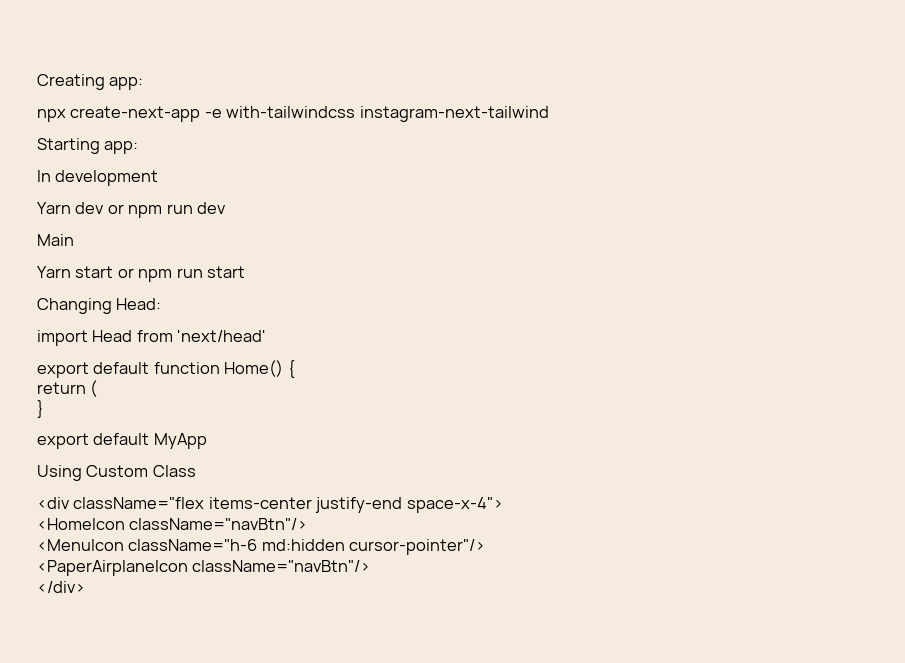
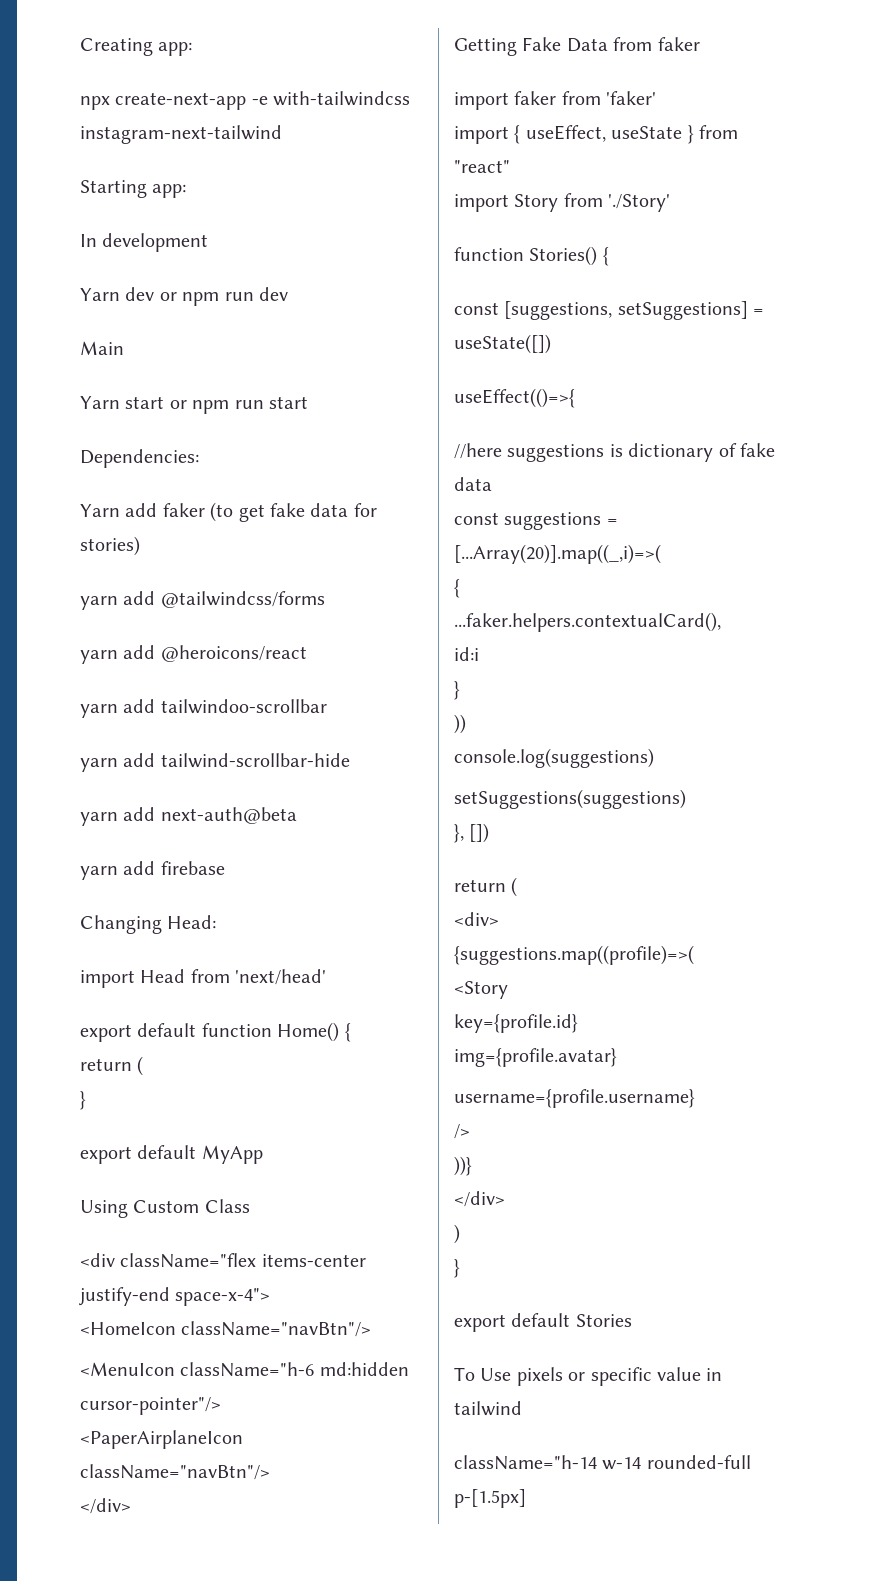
(246, 272) none -> [80,449,199,468] [80,502,377,522] [80,536,140,556] [80,591,325,610] [80,645,307,664] [80,699,327,718] [80,753,350,772] [80,807,297,826] [80,861,225,880] // Dependencies: // Yarn add faker (to get fake data for stories) // yarn add @tailwindcss/forms // yarn add @heroicons/react // yarn add tailwindoo-scrollbar // yarn add tailwind-scrollbar-hide // yarn add next-auth@beta // yarn add firebase
(85, 587) none -> [454,37,700,56] [454,91,657,110] [454,125,738,144] [454,160,510,173] [454,193,671,212] [454,246,609,266] [454,301,765,320] [454,334,551,354] [454,388,575,408] [454,443,775,462] [454,477,492,491] [454,512,618,530] [454,544,661,564] [454,579,460,598] [454,612,721,632] [454,647,479,661] [454,681,460,700] [454,714,466,734] [454,748,654,768] [454,789,686,809] [454,823,490,843] [454,877,518,897] [454,912,499,926] [454,945,694,965] [454,981,508,999] [454,1014,578,1033] [454,1048,617,1067] [454,1089,695,1108] [454,1124,470,1139] [454,1156,472,1176] [454,1191,505,1207] [454,1224,460,1244] [454,1259,460,1278] [454,1313,632,1332] [454,1367,723,1386] [454,1401,522,1416] [454,1455,751,1470] [454,1489,526,1508] // Getting Fake Data from faker // import faker from 'faker' // import { useEffect, useState } from "react" // import Story from './Story' // function Stories() { // const [suggestions, setSuggestions] = useState([]) // useEffect(()=>{ // //here suggestions is dictionary of fake data // const suggestions = [...Array(20)].map((_,i)=>( // { // ...faker.helpers.contextualCard(), // id:i // } // )) // console.log(suggestions) // setSuggestions(suggestions) // }, []) // return ( // <div> // {suggestions.map((profile)=>( // <Story // key={profile.id} // img={profile.avatar} // username={profile.username} // /> // ))} // </div> // ) // } // export default Stories // To Use pixels or specific value in tailwind // className="h-14 w-14 rounded-full p-[1.5px]

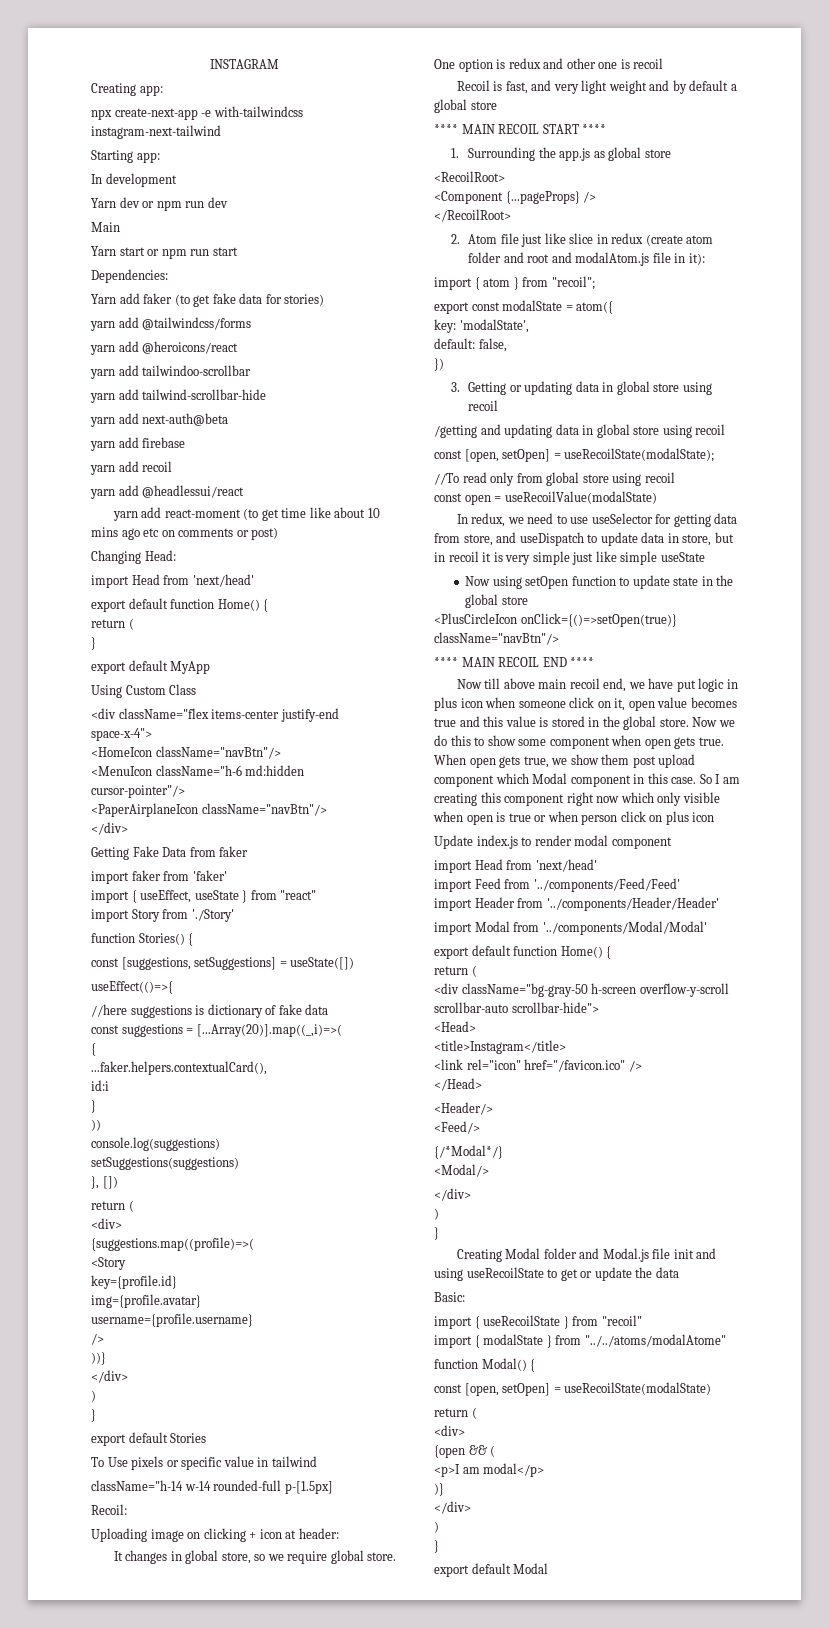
(80, 47) none -> [210,59,279,69] INSTAGRAM //
(225, 868) none -> [90,461,173,475] [90,485,245,499] [112,507,380,521] [91,527,279,540] // yarn add recoil // yarn add @headlessui/react // yarn add react-moment (to get time like about 10 mins ago etc on comments or post)
(526, 1498) none -> [91,1504,127,1515] [91,1528,339,1542] [113,1550,397,1564] [434,58,664,72] [456,80,737,94] [434,99,497,113] [434,124,607,134] [451,147,671,161] [434,171,505,182] [434,191,597,204] [434,209,511,222] [451,233,714,247] [468,252,705,266] [434,276,595,290] [434,300,614,314] [434,319,529,333] [434,338,507,352] [434,358,444,371] [451,381,712,395] [468,400,499,411] [434,424,726,438] [434,448,715,462] [434,472,675,486] [434,491,657,505] [456,513,738,527] [434,532,734,546] [434,551,705,565] [465,575,734,589] [465,594,528,608] [434,613,677,627] [434,632,559,645] [434,657,595,667] [456,678,738,692] [434,697,737,711] [434,716,735,730] [434,735,724,749] [434,754,696,768] [434,773,740,787] [434,792,720,806] [433,811,715,825] [434,835,672,849] [434,859,597,873] [434,878,680,892] [434,897,719,911] [434,921,707,935] [434,945,612,959] [434,965,477,977] [434,983,729,997] [434,1002,599,1013] [434,1021,476,1032] [434,1040,566,1054] [434,1059,642,1072] [434,1078,482,1091] [434,1102,493,1115] [434,1121,480,1134] [434,1145,503,1159] [434,1164,489,1177] [434,1188,471,1201] [434,1208,439,1220] [434,1227,439,1240] [456,1248,717,1262] [434,1267,679,1281] [434,1292,465,1302] [434,1315,642,1329] [434,1334,726,1348] [434,1358,536,1372] [434,1382,712,1396] [434,1407,477,1419] [434,1425,465,1436] [434,1445,496,1458] [434,1463,545,1477] [434,1483,444,1496] [434,1501,471,1514] [434,1521,439,1533] [434,1540,439,1553] [434,1563,549,1577] // Recoil: // Uploading image on clicking + icon at header: // It changes in global store, so we require global store. One option is redux and other one is recoil // Recoil is fast, and very light weight and by default a global store // **** MAIN RECOIL START **** // 1. Surrounding the app.js as global store // <RecoilRoot> // <Component {...pageProps} /> // </RecoilRoot> // 2. Atom file just like slice in redux (create atom folder and root and modalAtom.js file in it): // import { atom } from "recoil"; // export const modalState = atom({ // key: 'modalState', // default: false, // }) // 3. Getting or updating data in global store using recoil // /getting and updating data in global store using recoil // const [open, setOpen] = useRecoilState(modalState); // //To read only from global store using recoil // const open = useRecoilValue(modalState) // In redux, we need to use useSelector for getting data from store, and useDispatch to update data in store, but in recoil it is very simple just like simple useState // Now using setOpen function to update state in the global store // <PlusCircleIcon onClick={()=>setOpen(true)} className="navBtn"/> // **** MAIN RECOIL END **** // Now till above main recoil end, we have put logic in plus icon when someone click on it, open value becomes true and this value is stored in the global store. Now we do this to show some component when open gets true. When open gets true, we show them post upload component which Modal component in this case. So I am creating this component right now which only visible when open is true or when person click on plus icon // Update index.js to render modal component // import Head from 'next/head' // import Feed from '../components/Feed/Feed' // import Header from '../components/Header/Header' // import Modal from '../components/Modal/Modal' // export default function Home() { // return ( // <div className="bg-gray-50 h-screen overflow-y-scroll scrollbar-auto scrollbar-hide"> // <Head> // <title>Instagram</title> // <link rel="icon" href="/favicon.ico" /> // </Head> // <Header/> // <Feed/> // {/*Modal*/} // <Modal/> // </div> // ) // } // Creating Modal folder and Modal.js file init and using useRecoilState to get or update the data // Basic: // import { useRecoilState } from "recoil" // import { modalState } from "../../atoms/modalAtome" // function Modal() { // const [open, setOpen] = useRecoilState(modalState) // return ( // <div> // {open && ( // <p>I am modal</p> // )} // </div> // ) // } // export default Modal

